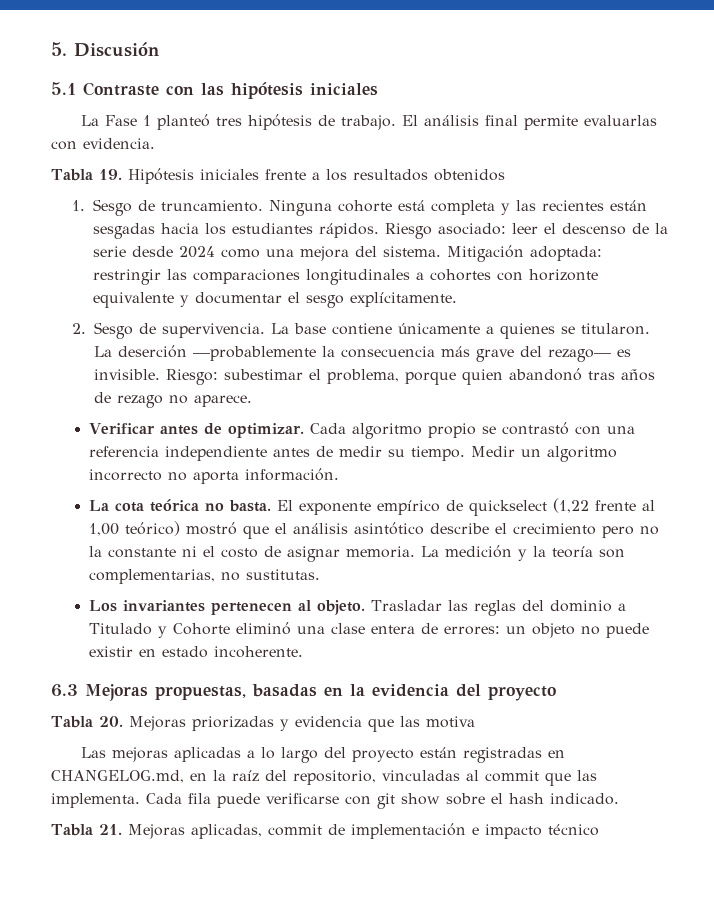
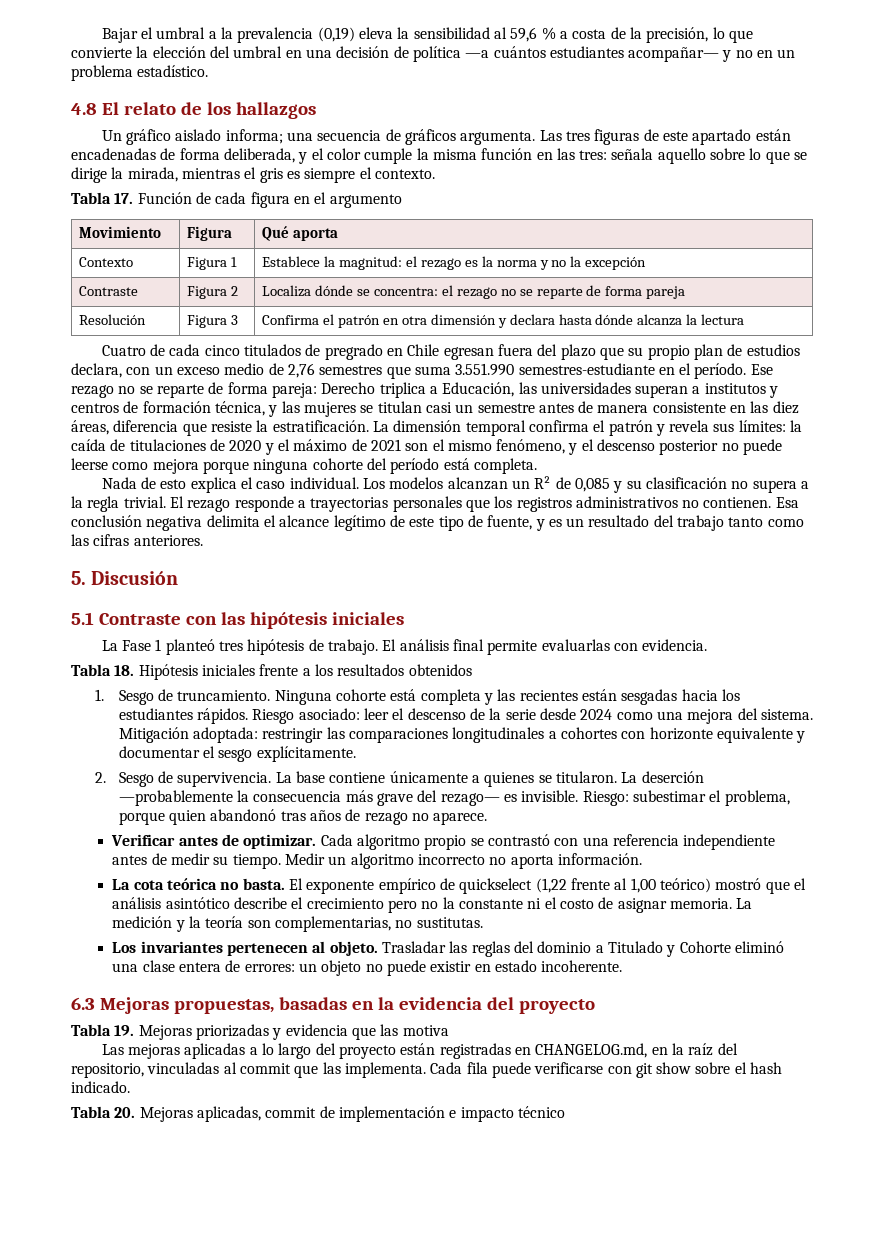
(51, 49) none -> [101,27,753,43] [71,46,796,62] [71,65,209,81] [71,102,316,119] [101,129,791,145] [71,148,808,164] [71,167,435,183] [71,192,402,208] [79,226,162,238] [187,226,233,241] [262,226,339,241] [79,257,134,267] [187,257,238,270] [262,256,647,270] [79,286,139,296] [187,286,239,299] [262,285,686,299] [79,314,147,325] [187,315,239,328] [262,314,745,328] [101,344,800,360] [71,363,773,379] [71,382,779,398] [71,401,799,417] [71,420,803,436] [71,439,783,455] [71,458,537,474] [101,476,809,493] [71,496,799,512] [71,515,804,531] [71,534,203,546] Bajar el umbral a la prevalencia (0,19) eleva la sensibilidad al 59,6 % a costa de la precisión, lo que convierte la elección del umbral en una decisión de política —a cuántos estudiantes acompañar— y no en un problema estadístico. // 4.8 El relato de los hallazgos // Un gráfico aislado informa; una secuencia de gráficos argumenta. Las tres figuras de este apartado están encadenadas de forma deliberada, y el color cumple la misma función en las tres: señala aquello sobre lo que se dirige la mirada, mientras el gris es siempre el contexto. // Tabla 17. Función de cada figura en el argumento // Movimiento | Figura | Qué aporta // Contexto | Figura 1 | Establece la magnitud: el rezago es la norma y no la excepción // Contraste | Figura 2 | Localiza dónde se concentra: el rezago no se reparte de forma pareja // Resolución | Figura 3 | Confirma el patrón en otra dimensión y declara hasta dónde alcanza la lectura // Cuatro de cada cinco titulados de pregrado en Chile egresan fuera del plazo que su propio plan de estudios declara, con un exceso medio de 2,76 semestres que suma 3.551.990 semestres-estudiante en el período. Ese rezago no se reparte de forma pareja: Derecho triplica a Educación, las universidades superan a institutos y centros de formación técnica, y las mujeres se titulan casi un semestre antes de manera consistente en las diez áreas, diferencia que resiste la estratificación. La dimensión temporal confirma el patrón y revela sus límites: la caída de titulaciones de 2020 y el máximo de 2021 son el mismo fenómeno, y el descenso posterior no puede leerse como mejora porque ninguna cohorte del período está completa. // Nada de esto explica el caso individual. Los modelos alcanzan un R² de 0,085 y su clasificación no supera a la regla trivial. El rezago responde a trayectorias personales que los registros administrativos no contienen. Esa conclusión negativa delimita el alcance legítimo de este tipo de fuente, y es un resultado del trabajo tanto como las cifras anteriores. //
[98,169,122,180] 19. -> [114,665,135,676] 18.
[98,716,123,727] 20. -> [114,1025,135,1036] 19.
[98,824,122,835] 21. -> [114,1107,136,1118] 20.

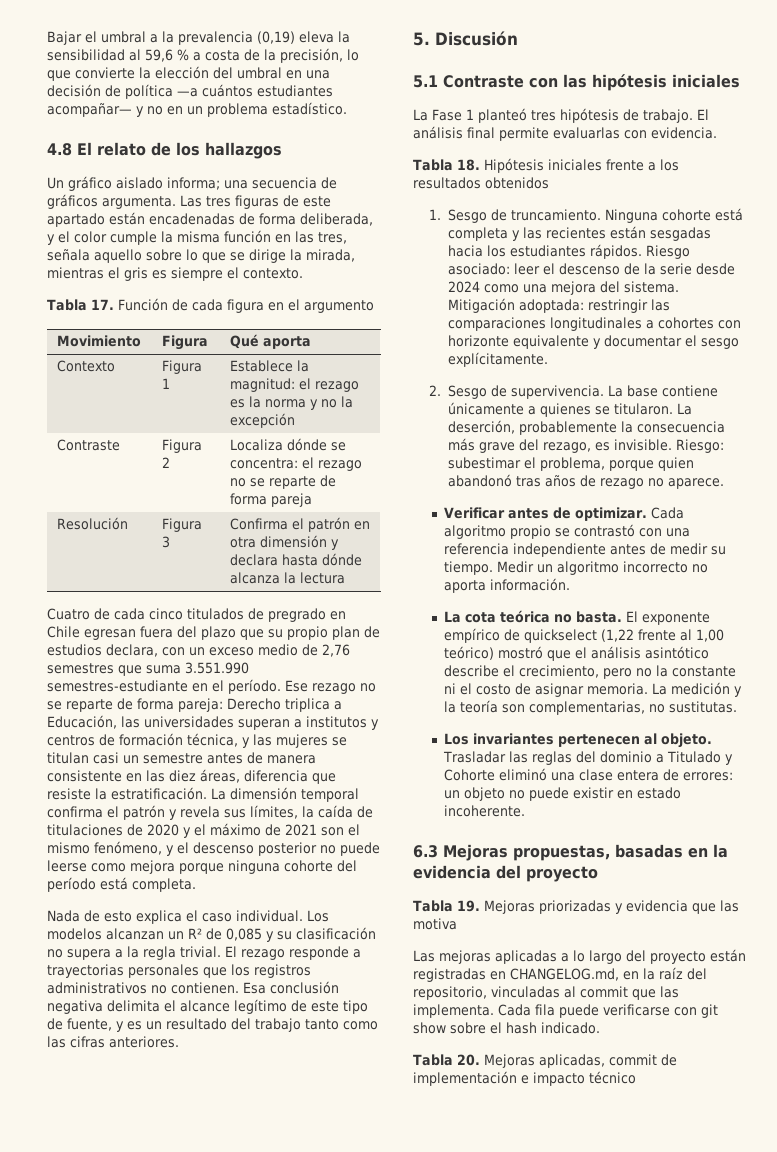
[579,150,608,160] tres: -> [318,232,347,244] tres,
[738,420,786,432] límites: -> [250,805,298,819] límites,
[641,771,704,783] [118,790,233,806] deserción —probablemente -> [448,420,618,435] deserción, probablemente
[440,793,500,806] rezago— -> [543,442,592,453] rezago,
[306,898,384,909] crecimiento -> [519,665,600,678] crecimiento,

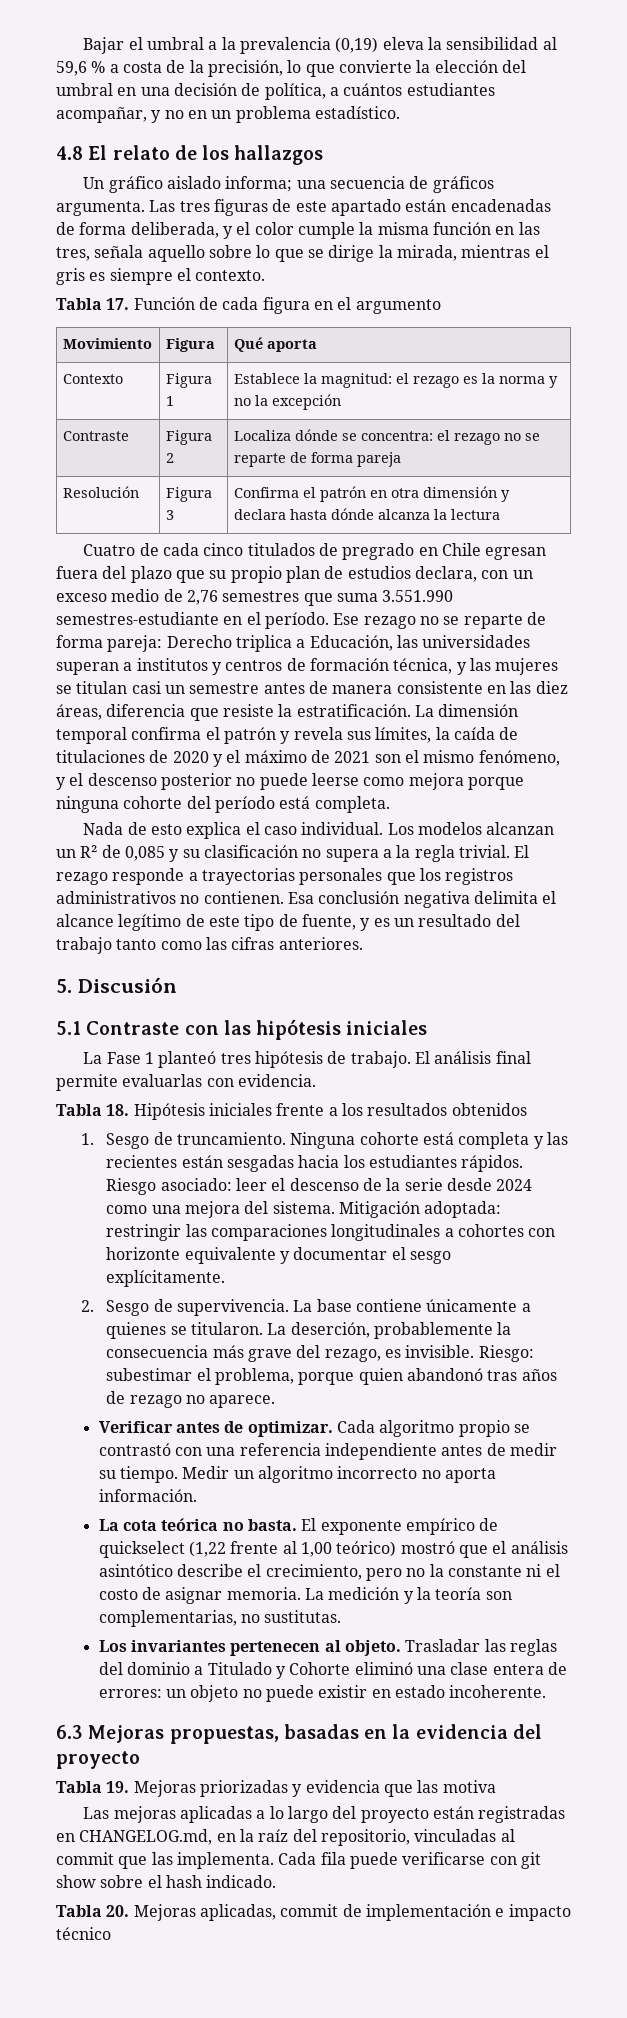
[125,84,198,99] política —a -> [264,83,339,100] política, a
[47,103,132,117] acompañar— -> [56,107,147,123] acompañar,

